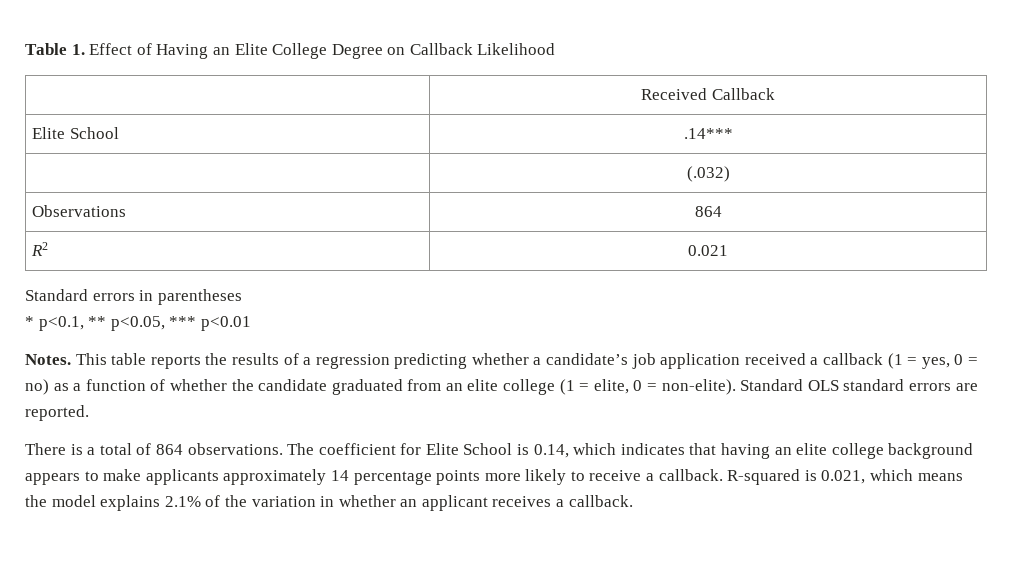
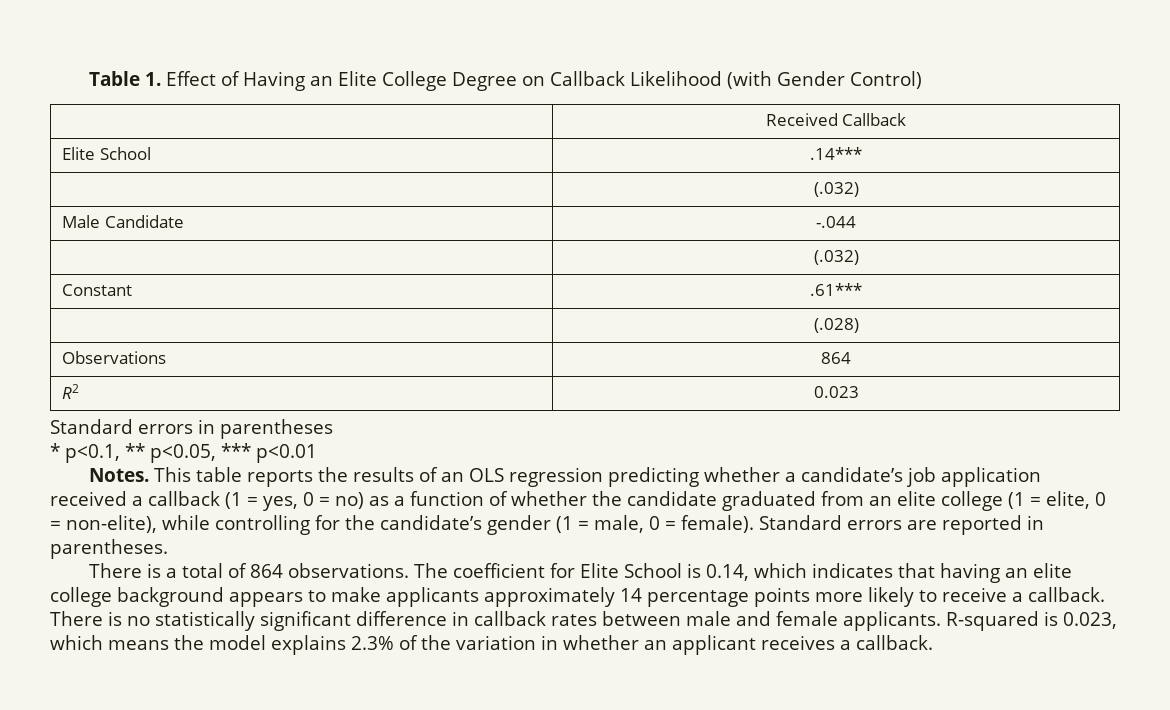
(556, 49) none -> [727,71,923,89] (with Gender Control)
(730, 174) none -> [62,215,184,228] [816,216,856,228] [813,250,859,265] [62,284,133,296] [810,283,862,296] [813,318,859,333] // Male Candidate | -.044 // | (.032) // Constant | .61*** // | (.028)
[688,245,729,256] 0.021 -> [813,386,859,398] 0.023
[303,357,312,365] a -> [441,468,505,482] an OLS
[661,379,978,395] [25,405,89,421] non-elite). Standard OLS standard errors are reported. -> [66,515,1044,535] [50,539,168,559] non-elite), while controlling for the candidate’s gender (1 = male, 0 = female). Standard errors are reported in parentheses.
(723, 475) none -> [50,611,941,631] There is no statistically significant difference in callback rates between male and female applicants.
[821,470,866,484] 0.021, -> [1063,612,1117,629] 0.023,
[164,496,201,507] 2.1% -> [351,636,394,650] 2.3%

